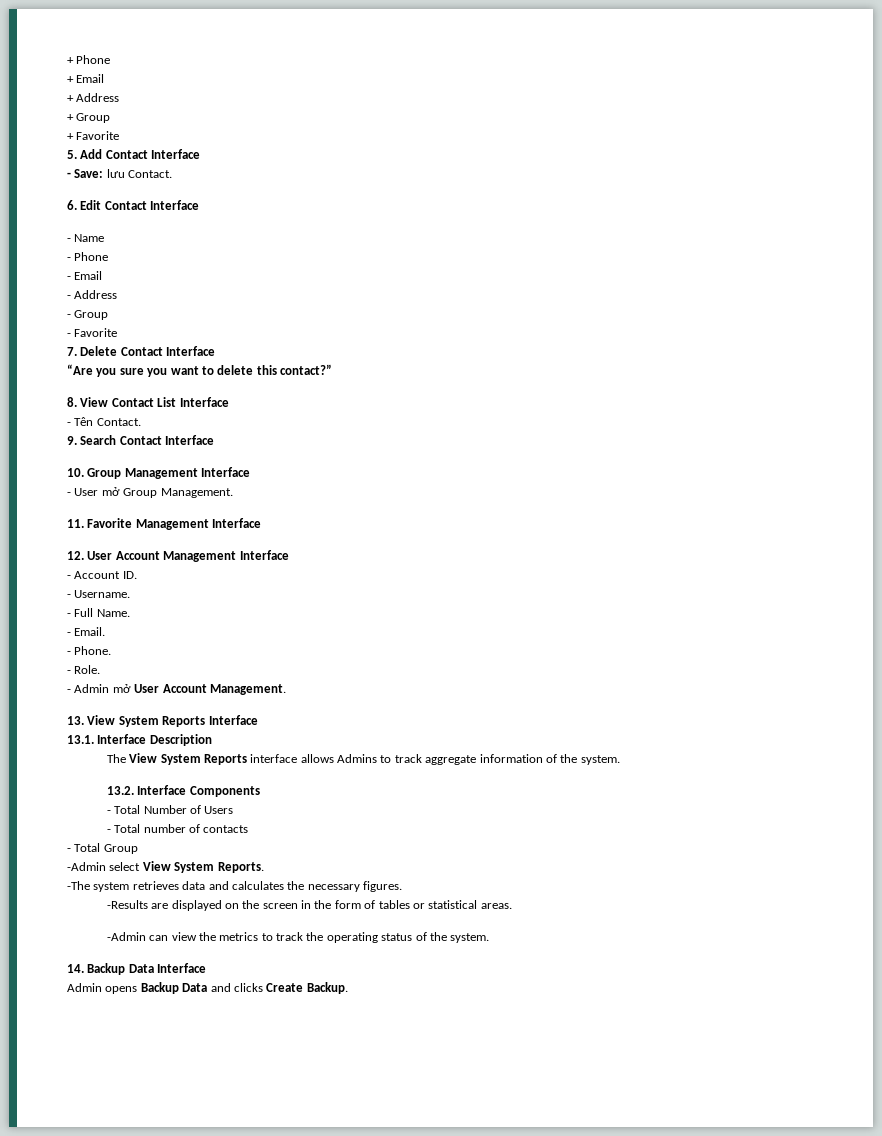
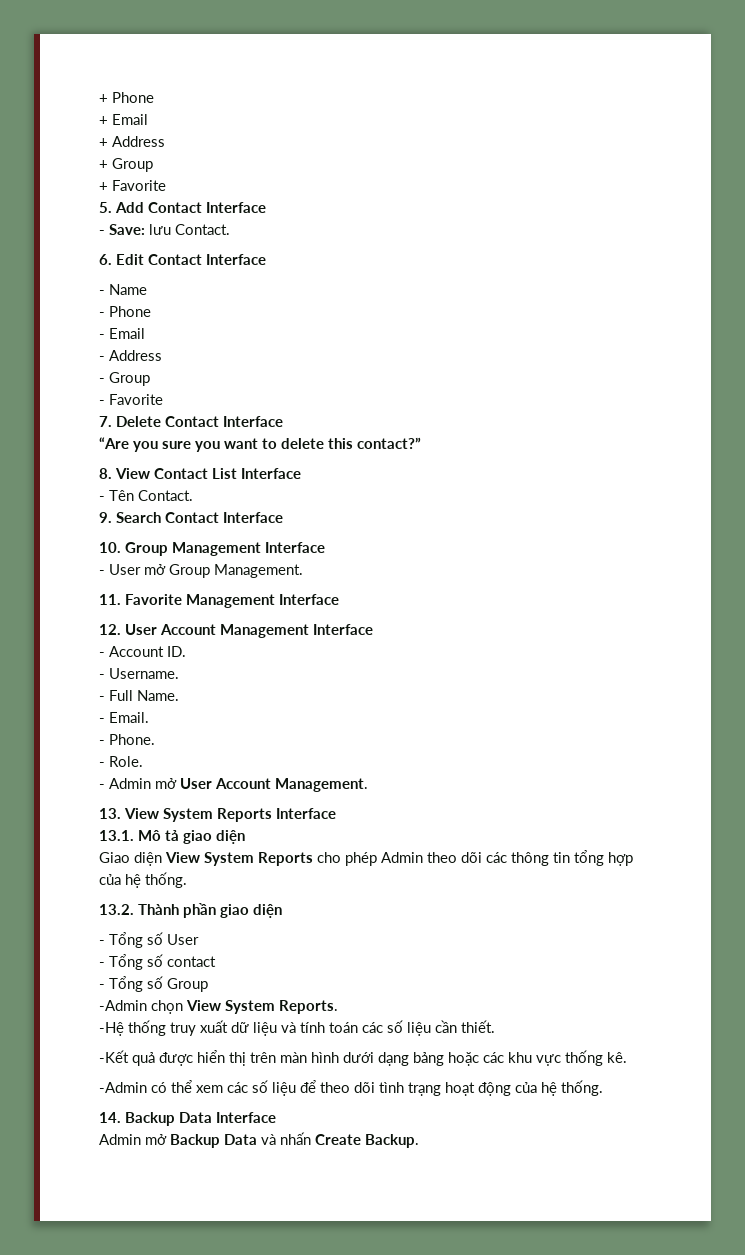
[97,734,212,746] [106,753,620,765] [106,785,260,797] [106,805,234,814] [106,824,249,833] [67,843,101,852] Interface Description // The View System Reports interface allows Admins to track aggregate information of the system. // 13.2. Interface Components // - Total Number of Users // - Total number of contacts // - Total -> [138,830,245,844] [99,850,633,866] [99,872,187,888] [99,903,282,918] [99,932,199,948] [99,954,216,970] [99,976,163,992] Mô tả giao diện // Giao diện View System Reports cho phép Admin theo dõi các thông tin tổng hợp của hệ thống. // 13.2. Thành phần giao diện // - Tổng số User // - Tổng số contact // - Tổng số
[109,862,141,871] select -> [151,1000,183,1014] chọn
[67,881,402,892] [106,900,512,911] [106,932,490,943] -The system retrieves data and calculates the necessary figures. // -Results are displayed on the screen in the form of tables or statistical areas. // -Admin can view the metrics to track the operating status of the system. -> [99,1020,495,1036] [99,1050,627,1066] [99,1080,603,1096] -Hệ thống truy xuất dữ liệu và tính toán các số liệu cần thiết. // -Kết quả được hiển thị trên màn hình dưới dạng bảng hoặc các khu vực thống kê. // -Admin có thể xem các số liệu để theo dõi tình trạng hoạt động của hệ thống.
[105,982,263,994] opens Backup Data and clicks -> [145,1132,311,1148] mở Backup Data và nhấn

